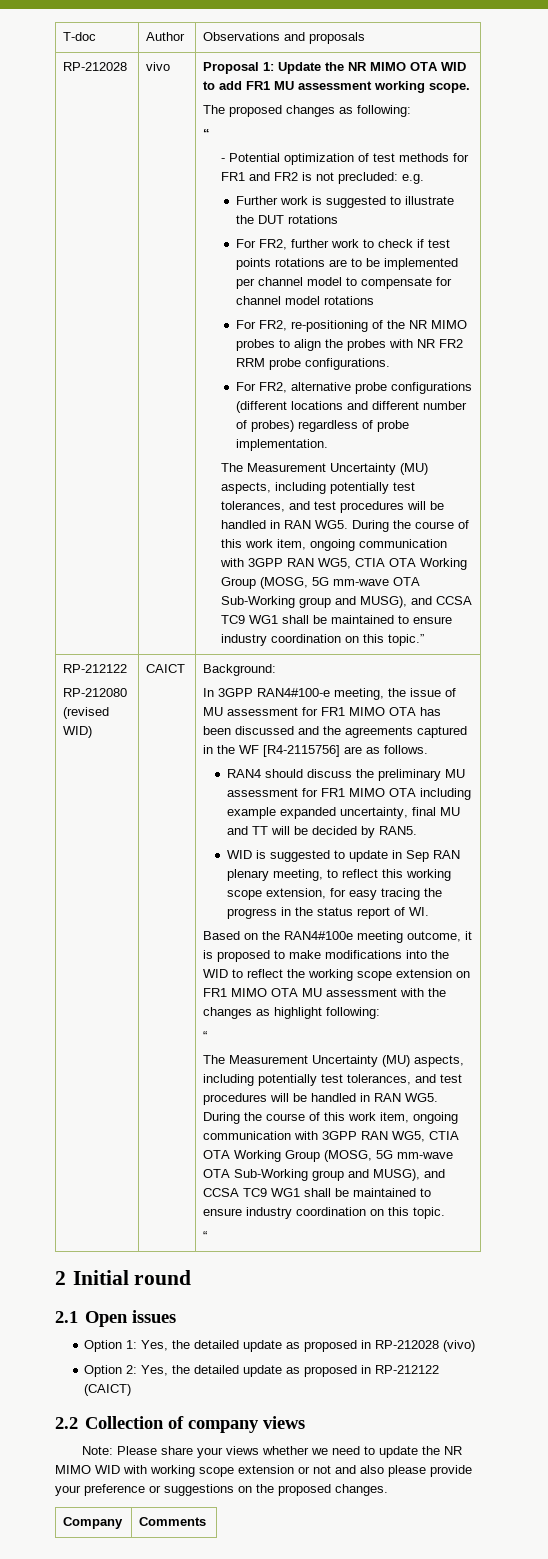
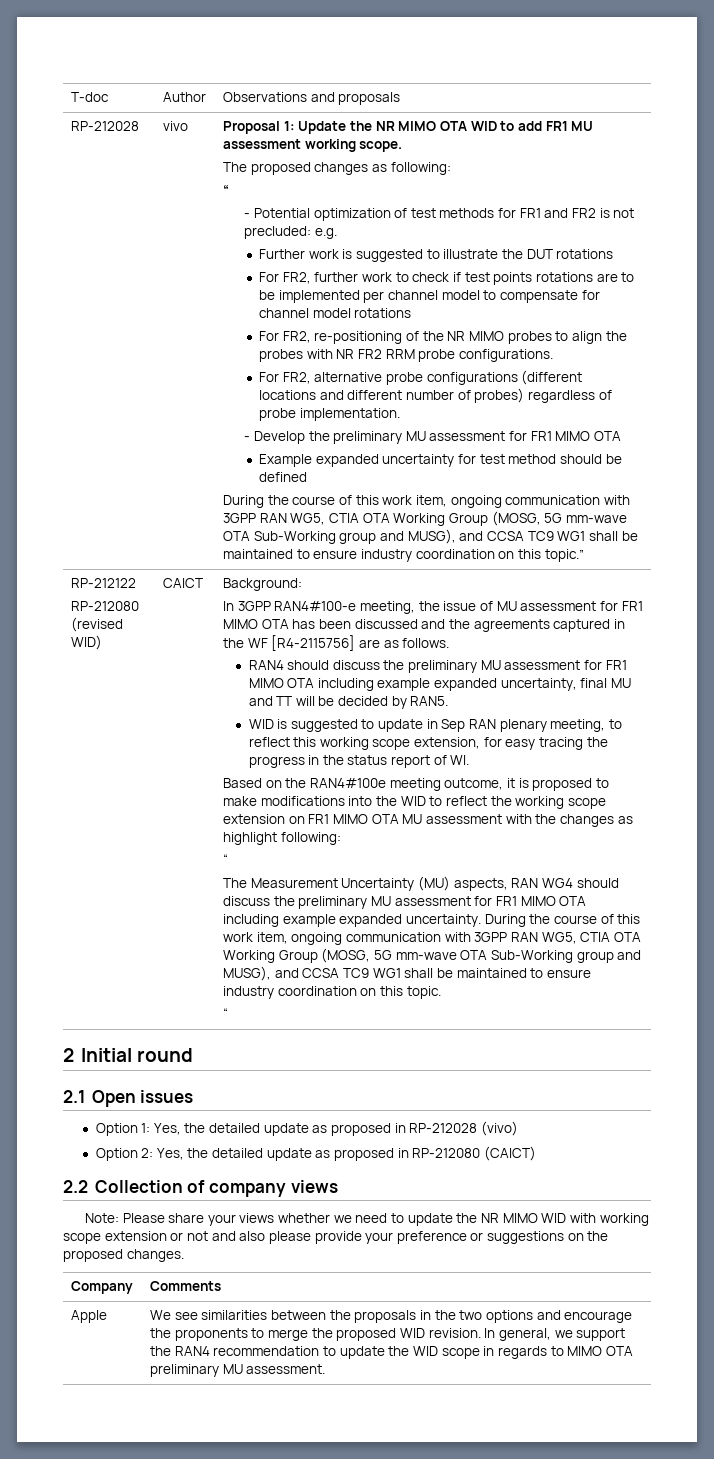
[221,463,429,475] [221,482,416,494] [221,501,445,513] [221,520,349,529] The Measurement Uncertainty (MU) aspects, including potentially test tolerances, and test procedures will be handled in RAN WG5. -> [244,431,622,444] [259,454,622,467] [259,472,308,482] - Develop the preliminary MU assessment for FR1 MIMO OTA // Example expanded uncertainty for test method should be defined //
[203,1074,463,1086] [203,1093,439,1105] including potentially test tolerances, and test procedures will be handled in RAN WG5. -> [511,878,619,888] [223,896,587,909] [223,914,481,927] RAN WG4 should discuss the preliminary MU assessment for FR1 MIMO OTA including example expanded uncertainty.
[375,1365,440,1374] RP-212122 -> [412,1148,481,1158] RP-212080
(207, 1521) none -> [71,1310,108,1323] [150,1310,633,1323] [150,1328,626,1341] [150,1346,633,1359] [150,1364,326,1377] // Apple | We see similarities between the proposals in the two options and encourage the proponents to merge the proposed WID revision. In general, we support the RAN4 recommendation to update the WID scope in regards to MIMO OTA preliminary MU assessment.

